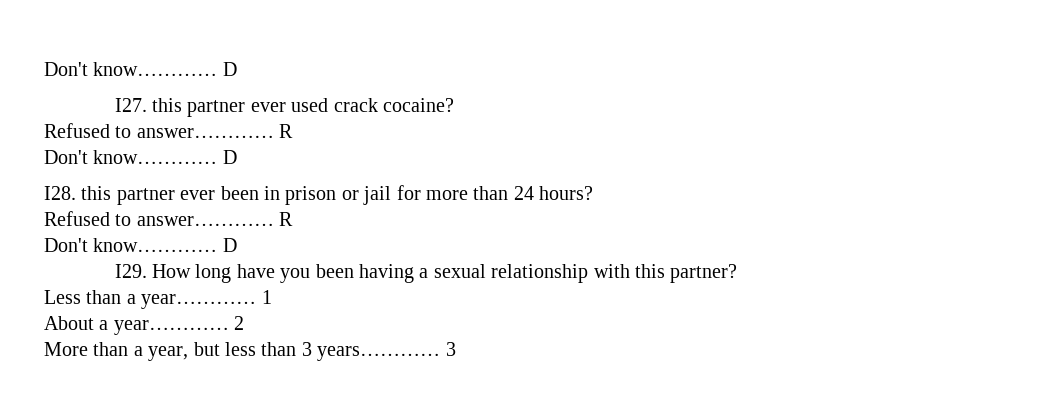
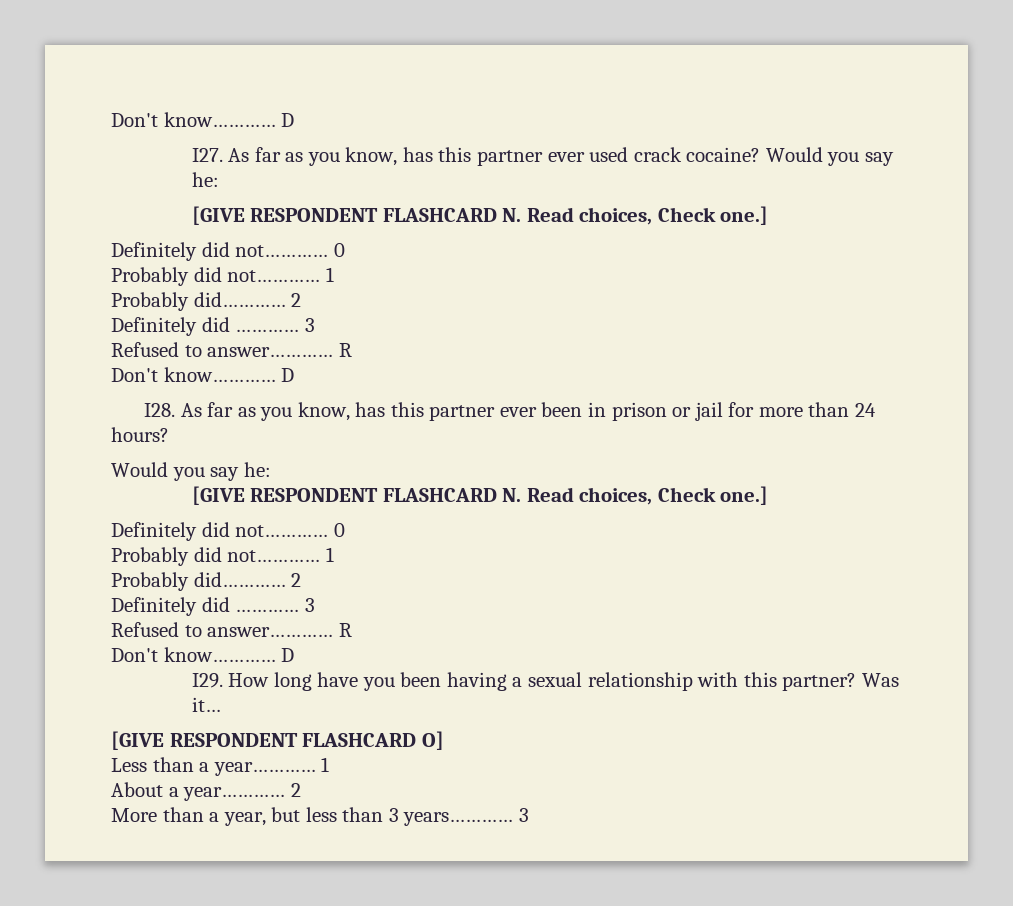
(147, 105) none -> [228,147,433,166] As far as you know, has
(455, 105) none -> [765,147,894,166] [191,172,219,187] [191,206,769,225] [111,242,345,261] [111,267,334,286] [111,292,302,311] [111,317,315,336] Would you say he: // [GIVE RESPONDENT FLASHCARD N. Read choices, Check one.] // Definitely did not………… 0 // Probably did not………… 1 // Probably did………… 2 // Definitely did ………… 3
(76, 193) none -> [180,402,386,421] As far as you know, has
(594, 193) none -> [111,462,271,481] [191,486,769,505] [111,522,345,541] [111,547,334,566] [111,572,302,591] [111,597,315,616] // Would you say he: // [GIVE RESPONDENT FLASHCARD N. Read choices, Check one.] // Definitely did not………… 0 // Probably did not………… 1 // Probably did………… 2 // Definitely did ………… 3
(738, 273) none -> [861,673,899,687] [191,697,221,712] [111,731,444,750] Was it… // [GIVE RESPONDENT FLASHCARD O]

